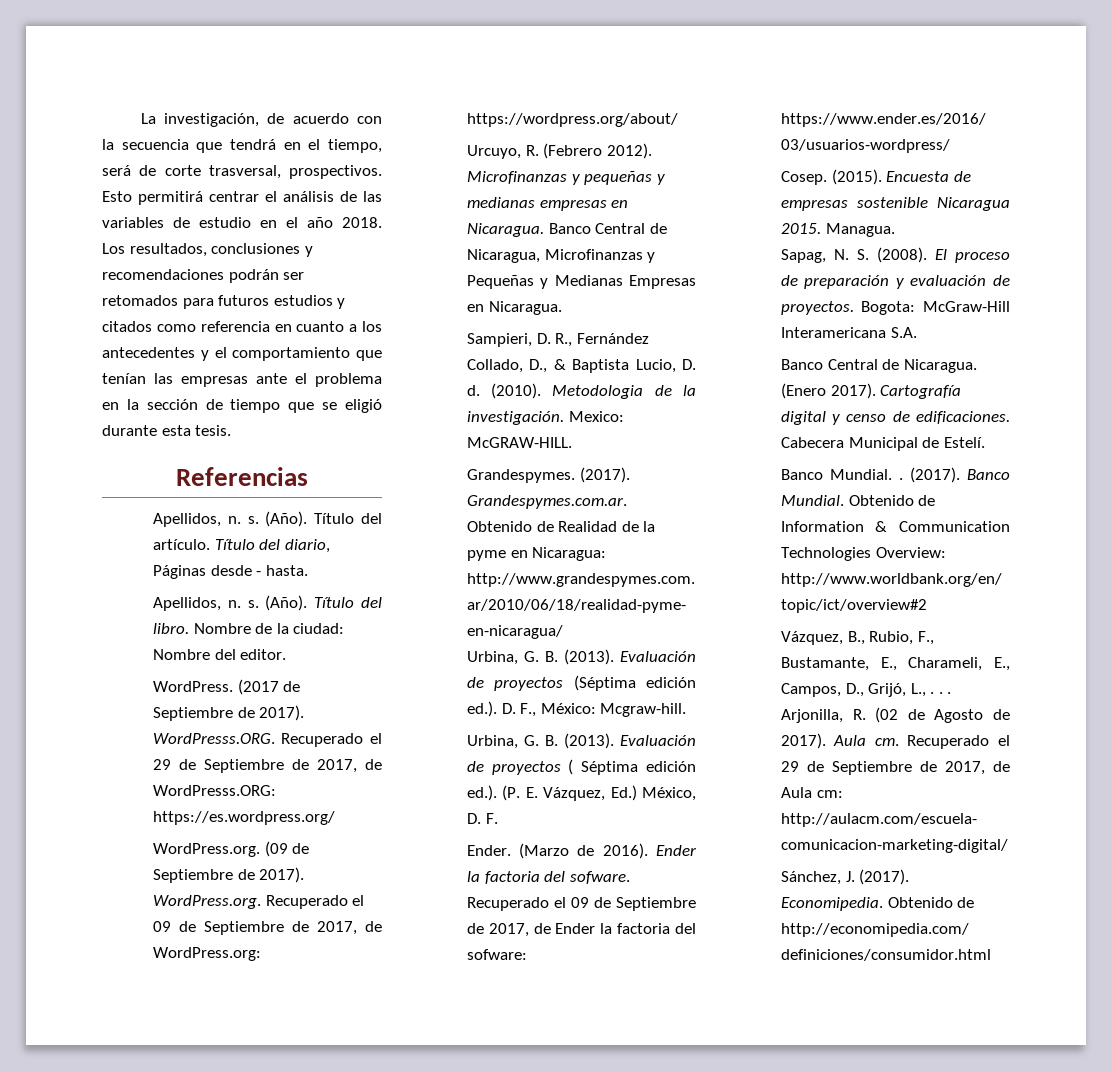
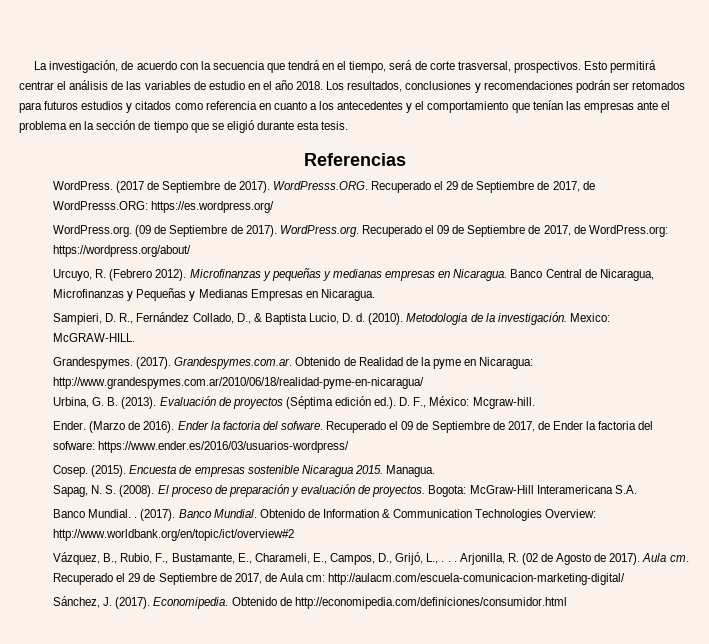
[152,511,382,527] [152,539,330,553] [152,565,308,579] [152,595,382,611] [152,623,345,634] [152,649,287,660] // Apellidos, n. s. (Año). Título del artículo. Título del diario, Páginas desde - hasta. // Apellidos, n. s. (Año). Título del libro. Nombre de la ciudad: Nombre del editor. -> (406, 159) none
[466,733,696,749] [466,759,696,775] [466,785,696,801] [466,813,498,824] // Urbina, G. B. (2013). Evaluación de proyectos ( Séptima edición ed.). (P. E. Vázquez, Ed.) México, D. F. -> (535, 403) none
[780,359,977,373] [780,383,962,399] [780,411,1010,425] [780,437,985,451] // Banco Central de Nicaragua. (Enero 2017). Cartografía digital y censo de edificaciones. Cabecera Municipal de Estelí. -> (637, 489) none

